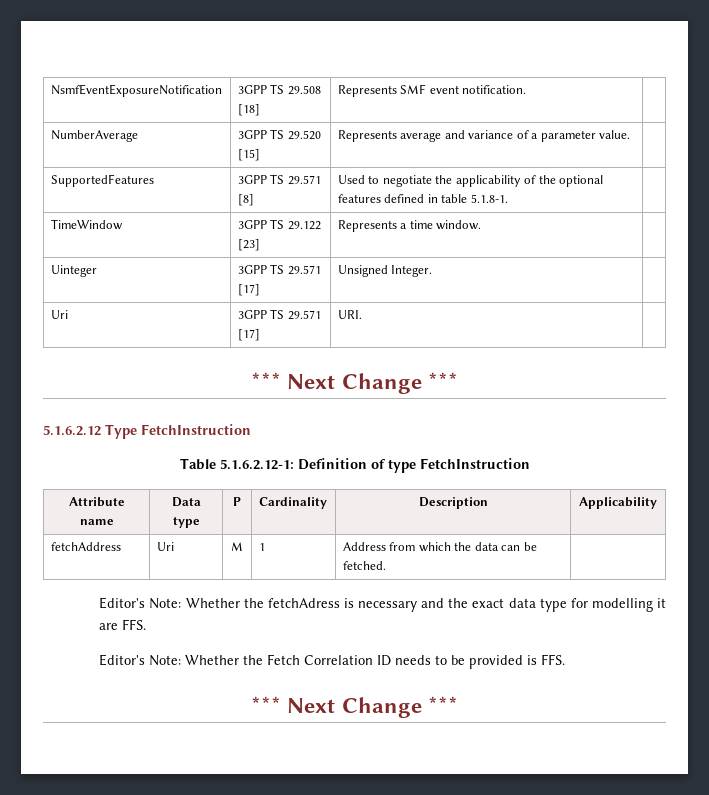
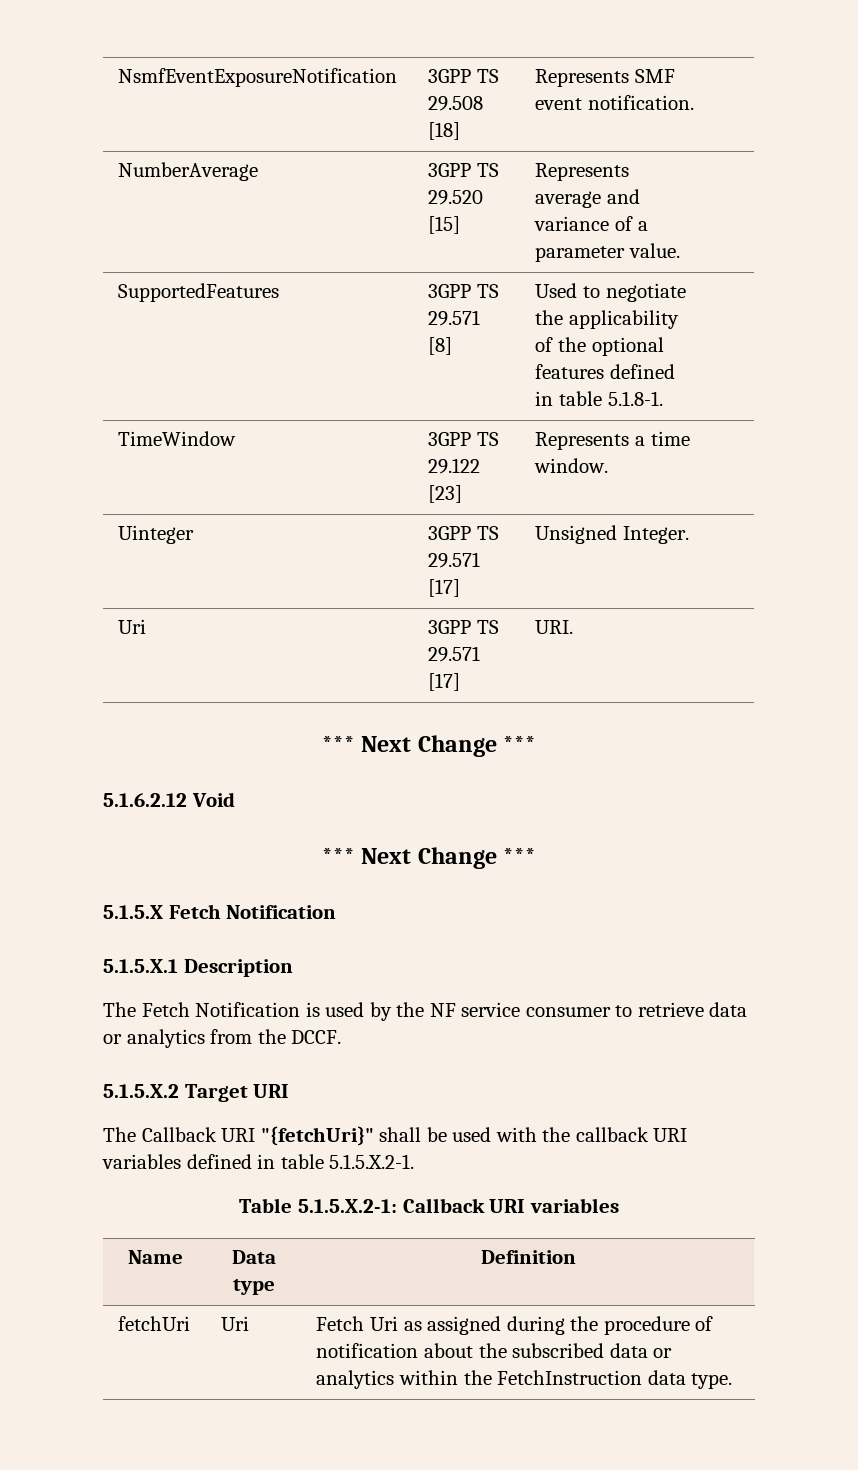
[105,424,251,439] [179,458,530,473] [68,497,125,507] [79,519,114,525] [171,497,201,507] [172,517,200,528] [233,497,241,506] [258,497,327,509] [418,497,488,509] [579,497,657,509] [50,542,121,551] [156,542,174,551] [231,542,243,551] [258,543,265,551] [342,542,537,552] [342,561,386,570] [99,597,667,612] [99,619,147,630] [99,654,566,669] [251,696,458,718] Type FetchInstruction // Table 5.1.6.2.12-1: Definition of type FetchInstruction // Attribute name | Data type | P | Cardinality | Description | Applicability // fetchAddress | Uri | M | 1 | Address from which the data can be fetched. | // Editor's Note: Whether the fetchAdress is necessary and the exact data type for modelling it are FFS. // Editor's Note: Whether the Fetch Correlation ID needs to be provided is FFS. // *** Next Change *** -> [191,792,235,807] [321,847,537,869] [103,904,337,919] [103,959,293,977] [103,1002,748,1021] [103,1029,342,1048] [103,1084,290,1102] [103,1126,688,1146] [102,1154,415,1169] [239,1198,619,1213] [127,1250,183,1264] [232,1250,276,1264] [233,1279,275,1295] [480,1250,576,1264] [118,1316,191,1331] [221,1316,250,1331] [316,1316,714,1335] [316,1343,673,1358] [316,1370,733,1389] Void // *** Next Change *** // 5.1.5.X Fetch Notification // 5.1.5.X.1 Description // The Fetch Notification is used by the NF service consumer to retrieve data or analytics from the DCCF. // 5.1.5.X.2 Target URI // The Callback URI "{fetchUri}" shall be used with the callback URI variables defined in table 5.1.5.X.2-1. // Table 5.1.5.X.2-1: Callback URI variables // Name | Data type | Definition // fetchUri | Uri | Fetch Uri as assigned during the procedure of notification about the subscribed data or analytics within the FetchInstruction data type.

